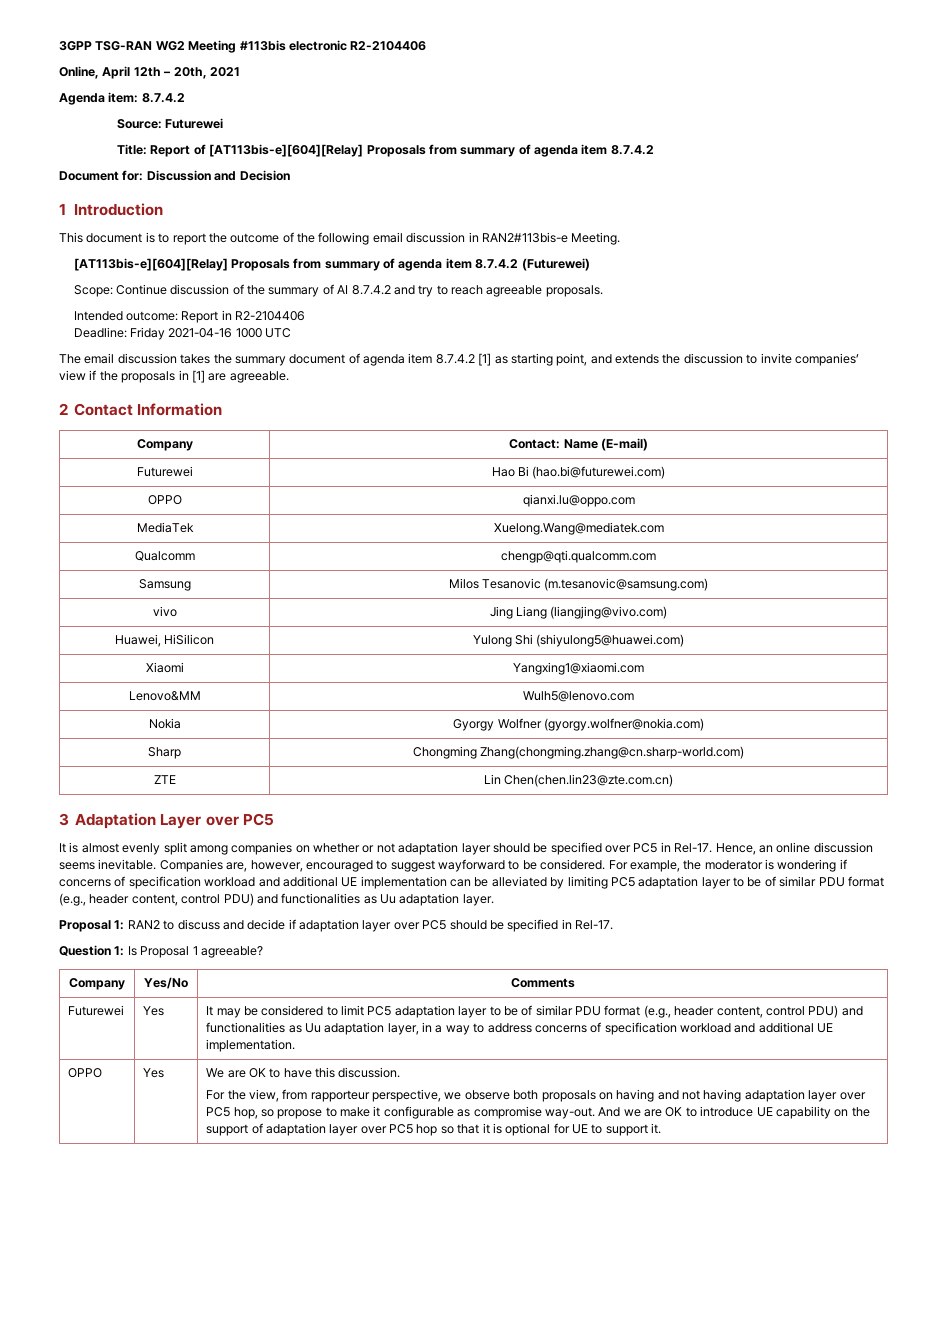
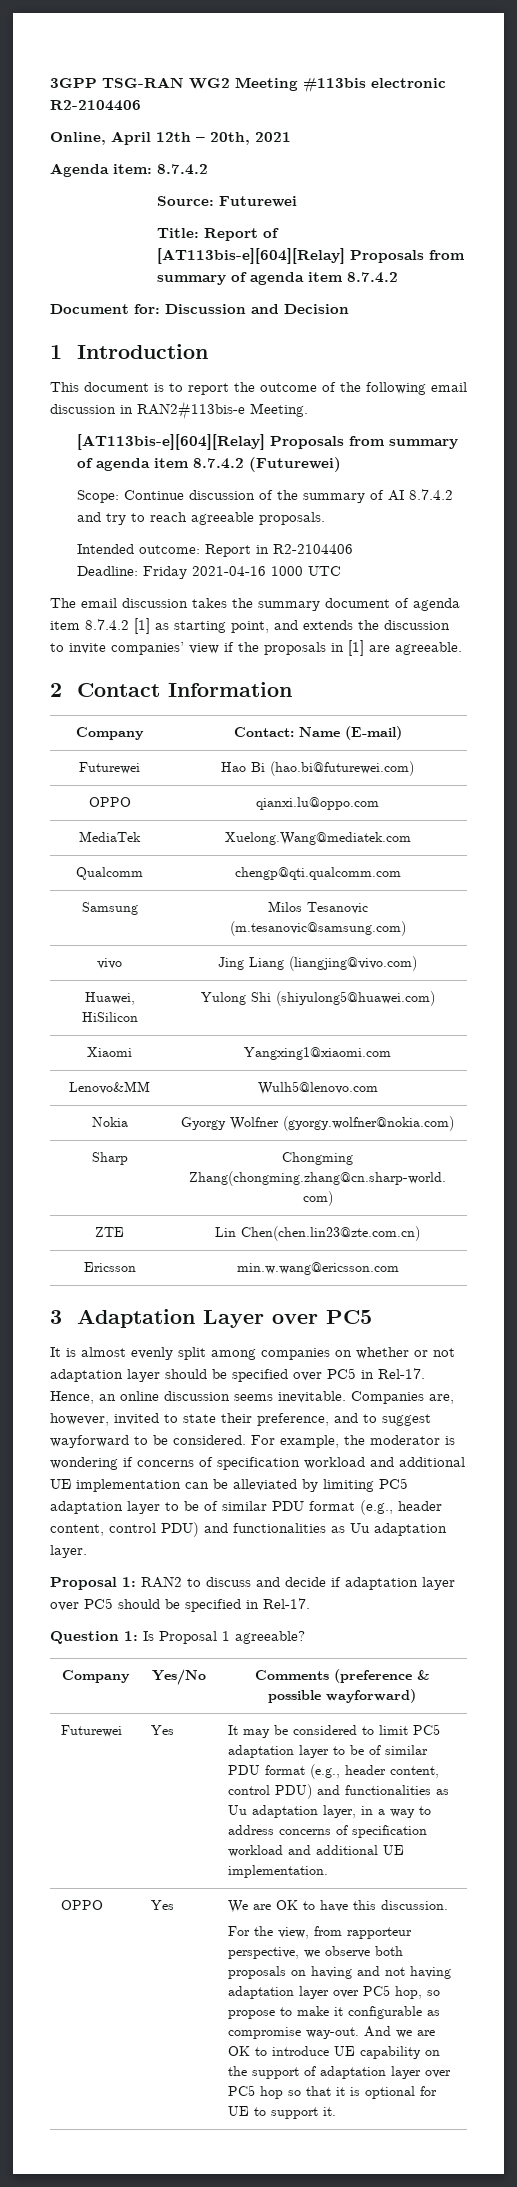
(674, 780) none -> [83,1262,136,1272] [236,1262,399,1275] // Ericsson | min.w.wang@ericsson.com
[305,860,373,872] encouraged -> [114,1413,358,1426] invited to state their preference, and
(575, 983) none -> [333,1669,430,1683] [268,1689,416,1703] (preference & possible wayforward)

